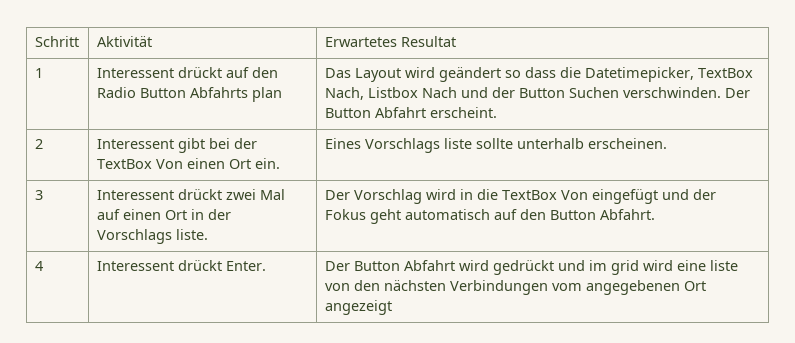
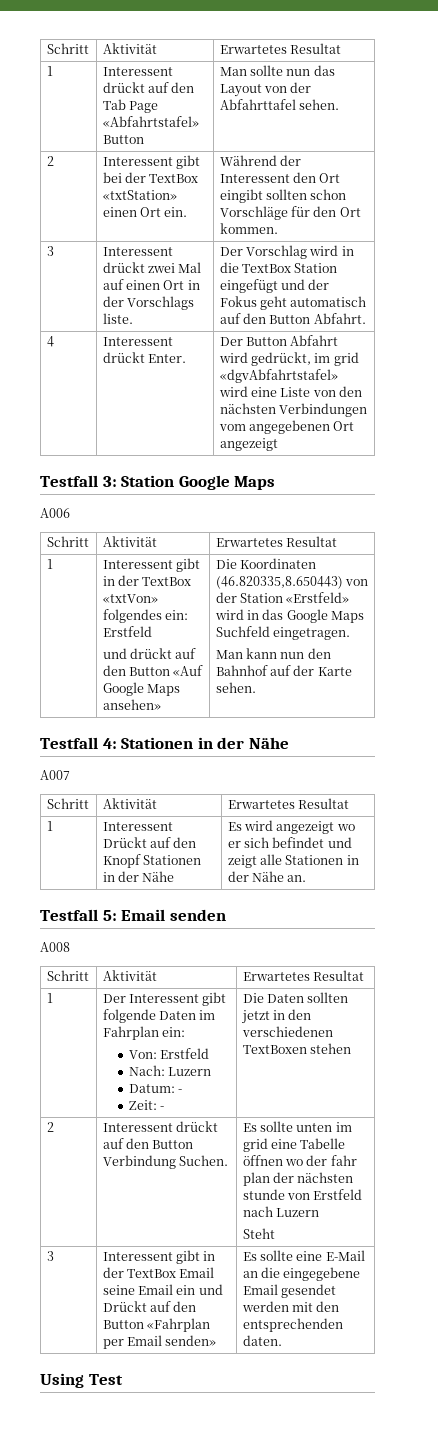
[96,87,282,102] [324,67,753,82] [324,87,750,100] [324,107,497,118] Radio Button Abfahrts plan | Das Layout wird geändert so dass die Datetimepicker, TextBox Nach, Listbox Nach und der Button Suchen verschwinden. Der Button Abfahrt erscheint. -> [102,99,159,113] [102,116,199,127] [102,135,144,144] [219,65,335,76] [219,82,312,97] [219,99,340,110] Tab Page «Abfahrtstafel» Button | Man sollte nun das Layout von der Abfahrttafel sehen.
[155,159,183,169] Von -> [102,190,177,200] «txtStation»
[324,138,667,153] Eines Vorschlags liste sollte unterhalb erscheinen. -> [219,155,302,166] [219,172,341,183] [219,189,347,203] [219,206,361,220] [219,223,278,234] Während der Interessent den Ort eingibt sollten schon Vorschläge für den Ort kommen.
[560,190,588,200] Von -> [294,263,338,273] Station
[492,260,639,275] gedrückt und im grid -> [251,352,359,366] [219,369,338,383] gedrückt, im grid «dgvAbfahrtstafel»
[709,260,738,271] liste -> [280,387,311,397] Liste
(392, 307) none -> [40,475,276,490] [40,508,70,518] [46,536,89,547] [102,536,157,547] [215,536,338,547] [46,559,53,569] [102,558,201,572] [102,575,192,586] [102,594,158,603] [102,609,189,623] [102,626,152,637] [102,648,197,659] [102,665,204,676] [102,682,181,696] [102,699,161,710] [215,558,317,569] [215,576,369,589] [215,592,350,603] [214,609,365,623] [215,626,351,640] [215,648,331,659] [215,665,352,676] [215,682,256,693] [40,737,289,749] [40,770,70,780] [46,798,89,809] [102,798,157,809] [227,798,350,809] [46,821,53,831] [102,822,173,831] [102,837,197,848] [102,854,202,868] [102,871,175,882] [227,820,355,834] [227,837,352,848] [227,854,359,868] [227,871,307,882] [40,909,226,921] [40,942,70,952] [46,970,89,981] [102,970,157,981] [242,970,365,981] [46,993,53,1003] [102,992,227,1006] [102,1009,216,1023] [102,1026,186,1040] [129,1048,210,1059] [129,1065,212,1076] [129,1084,183,1093] [129,1100,165,1110] [242,992,349,1003] [241,1009,312,1024] [241,1026,333,1037] [242,1043,352,1054] [46,1122,54,1132] [102,1121,219,1132] [102,1138,194,1149] [102,1155,229,1169] [242,1121,352,1132] [242,1138,346,1152] [242,1155,357,1166] [242,1172,354,1186] [242,1189,363,1200] [242,1206,320,1217] [242,1228,275,1239] [46,1251,54,1261] [102,1250,216,1264] [102,1267,215,1278] [102,1284,223,1295] [102,1301,197,1312] [102,1318,211,1332] [102,1335,217,1349] [242,1250,365,1261] [242,1267,361,1281] [242,1284,337,1298] [241,1301,340,1312] [242,1318,343,1332] [242,1335,282,1346] [40,1373,123,1388] // Testfall 3: Station Google Maps // A006 // Schritt | Aktivität | Erwartetes Resultat // 1 | Interessent gibt in der TextBox «txtVon» folgendes ein: Erstfeld // und drückt auf den Button «Auf Google Maps ansehen» | Die Koordinaten (46.820335,8.650443) von der Station «Erstfeld» wird in das Google Maps Suchfeld eingetragen. // Man kann nun den Bahnhof auf der Karte sehen. // Testfall 4: Stationen in der Nähe // A007 // Schritt | Aktivität | Erwartetes Resultat // 1 | Interessent Drückt auf den Knopf Stationen in der Nähe | Es wird angezeigt wo er sich befindet und zeigt alle Stationen in der Nähe an. // Testfall 5: Email senden // A008 // Schritt | Aktivität | Erwartetes Resultat // 1 | Der Interessent gibt folgende Daten im Fahrplan ein: // Von: Erstfeld // Nach: Luzern // Datum: - // Zeit: - | Die Daten sollten jetzt in den verschiedenen TextBoxen stehen // 2 | Interessent drückt auf den Button Verbindung Suchen. | Es sollte unten im grid eine Tabelle öffnen wo der fahr plan der nächsten stunde von Erstfeld nach Luzern // Steht // 3 | Interessent gibt in der TextBox Email seine Email ein und Drückt auf den Button «Fahrplan per Email senden» | Es sollte eine E-Mail an die eingegebene Email gesendet werden mit den entsprechenden daten. // Using Test

